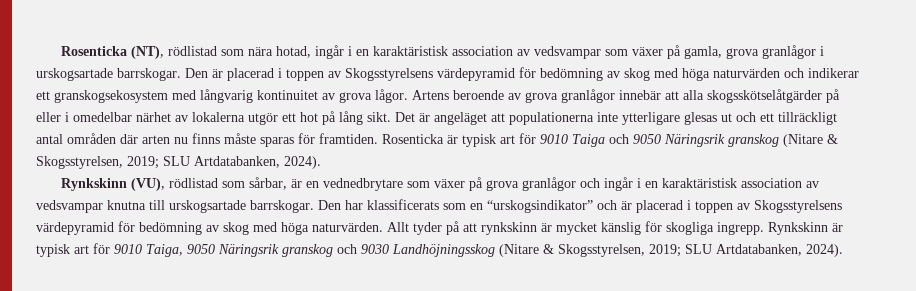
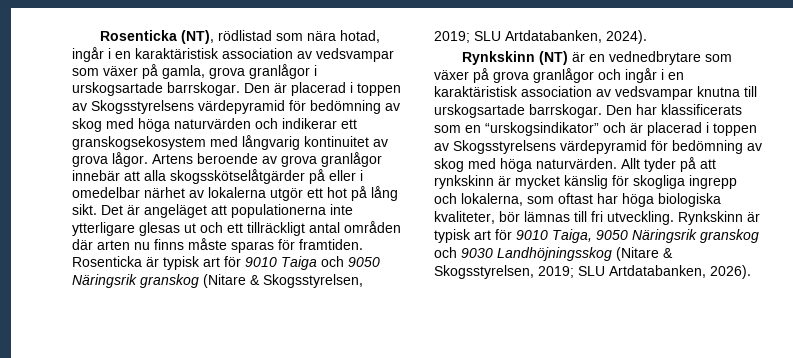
[130,177,287,191] (VU), rödlistad som sårbar, -> [539,51,569,65] (NT)
[717,222,764,235] ingrepp. -> [689,175,737,189] [434,193,721,207] [434,211,674,225] ingrepp och lokalerna, som oftast har höga biologiska kvaliteter, bör lämnas till fri utveckling.
[806,244,843,257] 2024). -> [710,265,751,279] 2026).

